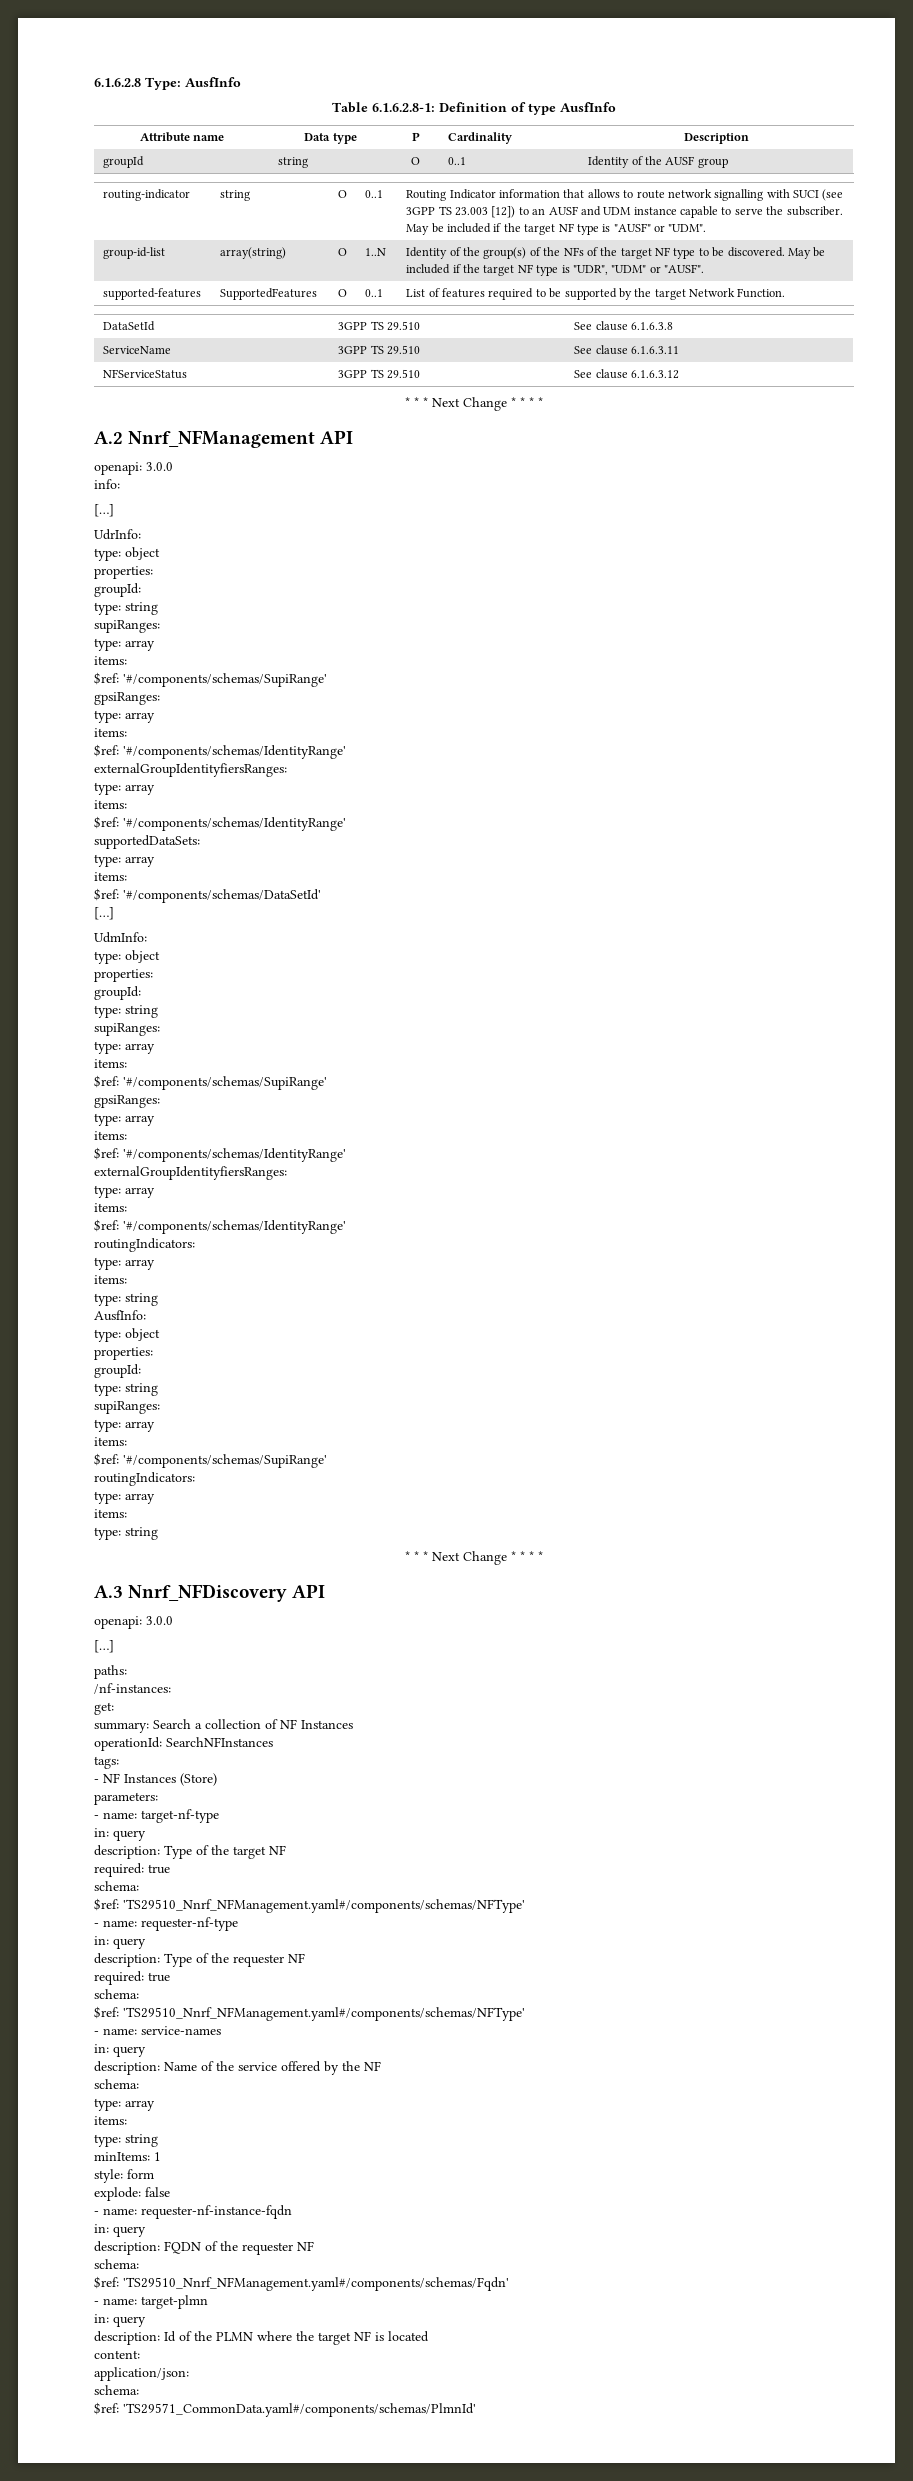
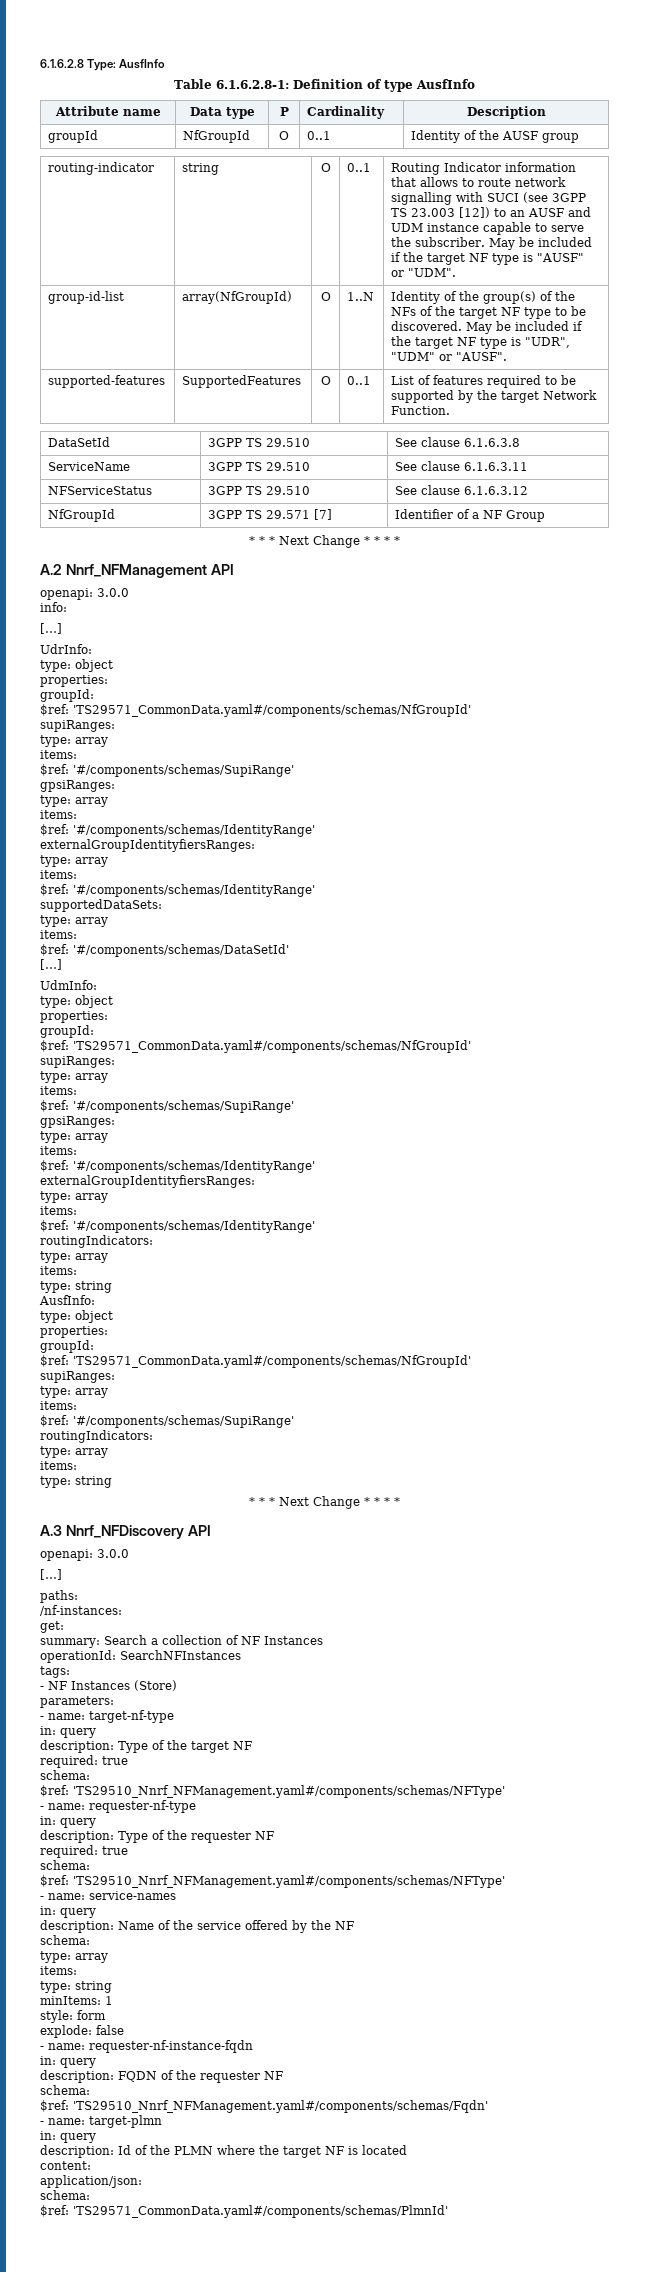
[278,157,309,168] string -> [183,130,251,143] NfGroupId
[220,247,287,259] array(string) -> [182,291,293,304] array(NfGroupId)
(680, 374) none -> [48,509,116,522] [208,509,333,520] [395,509,546,522] // NfGroupId | 3GPP TS 29.571 [7] | Identifier of a NF Group
[94,602,158,615] type: string -> [40,704,471,717] $ref: 'TS29571_CommonData.yaml#/components/schemas/NfGroupId'
[94,1005,158,1018] type: string -> [40,1040,471,1053] $ref: 'TS29571_CommonData.yaml#/components/schemas/NfGroupId'
[94,1383,158,1396] type: string -> [40,1355,471,1368] $ref: 'TS29571_CommonData.yaml#/components/schemas/NfGroupId'

